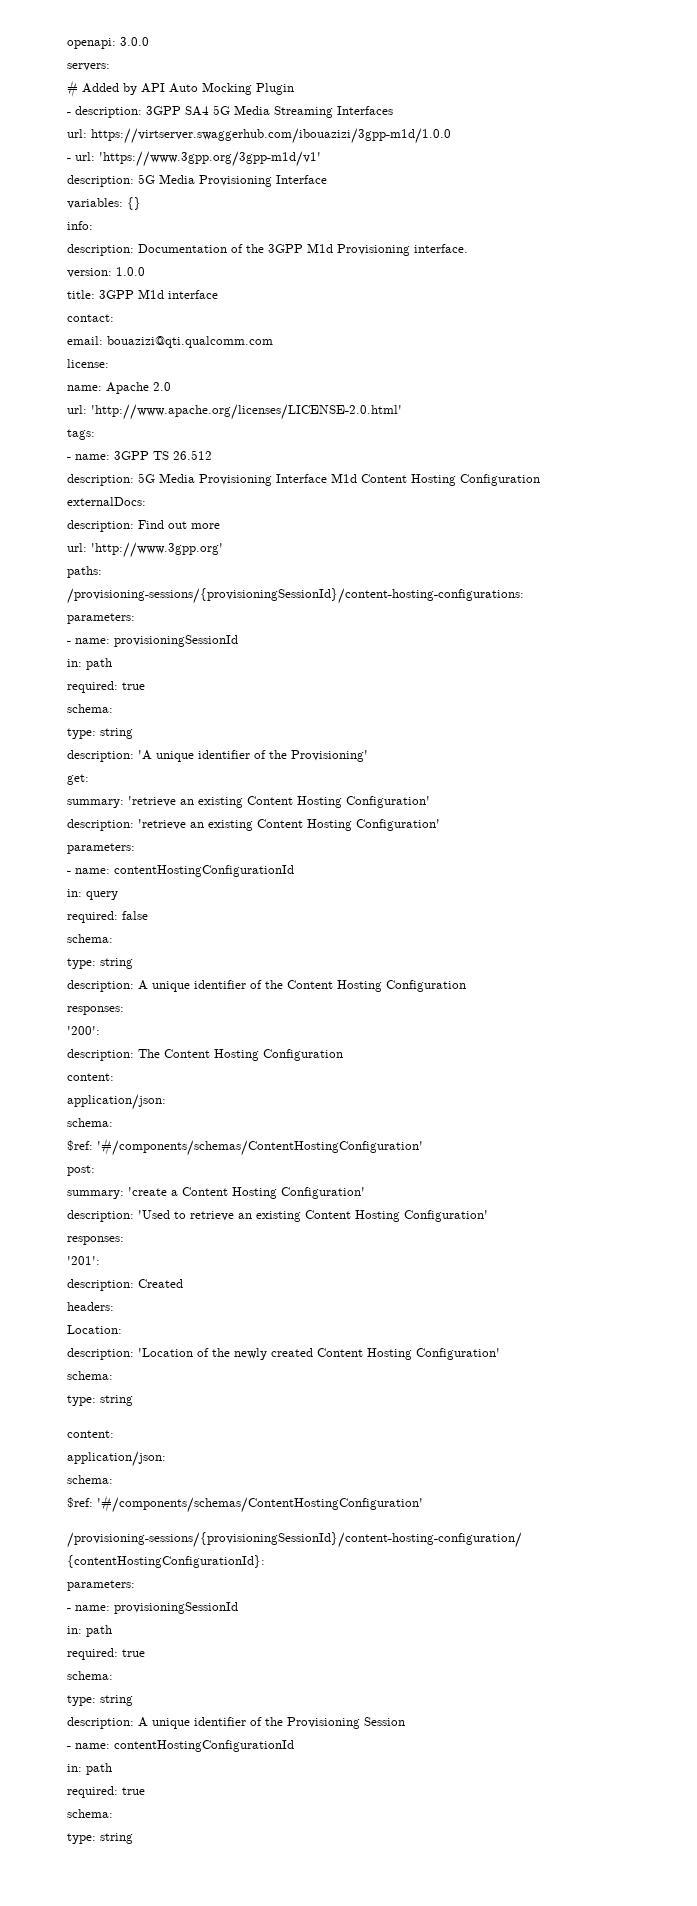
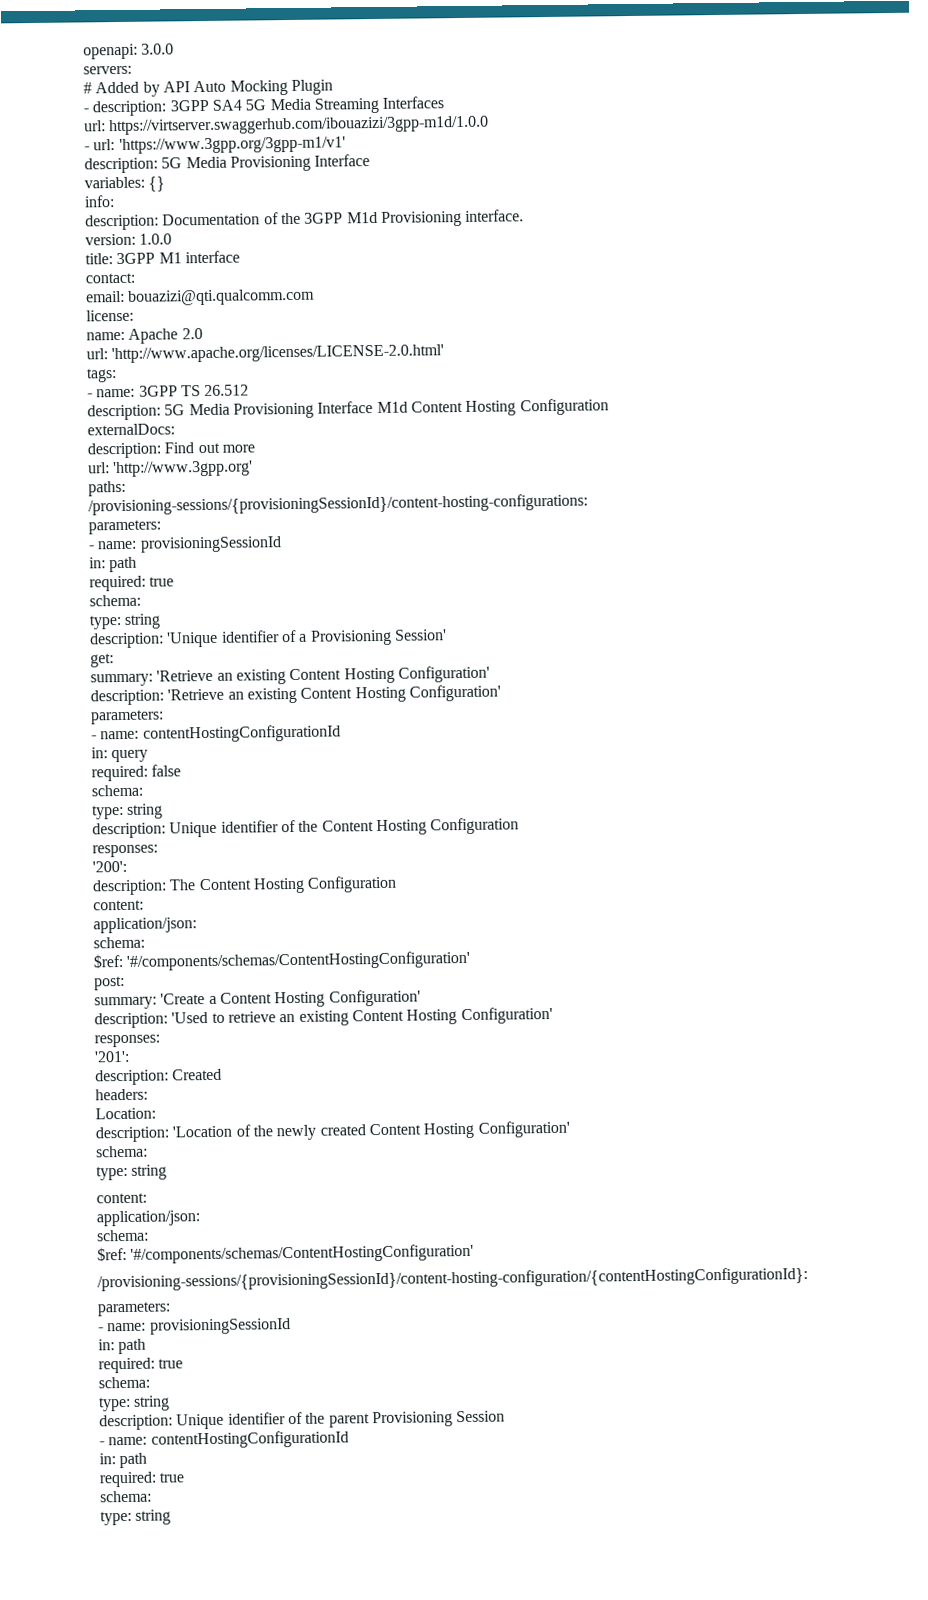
[99,151,321,167] 'https://www.3gpp.org/3gpp-m1d/v1' -> [118,136,346,154] 'https://www.3gpp.org/3gpp-m1/v1'
[138,289,164,299] M1d -> [158,252,182,264] M1
[138,750,368,762] 'A unique identifier of the Provisioning' -> [167,629,447,648] 'Unique identifier of a Provisioning Session'
[128,796,176,807] 'retrieve -> [156,669,214,682] 'Retrieve
[138,819,186,830] 'retrieve -> [167,688,225,701] 'Retrieve
[138,980,190,992] A unique -> [169,821,218,838] Unique
[128,1187,167,1196] 'create -> [160,993,206,1005] 'Create
[138,1717,283,1729] A unique identifier of the -> [176,1411,370,1430] Unique identifier of the parent

